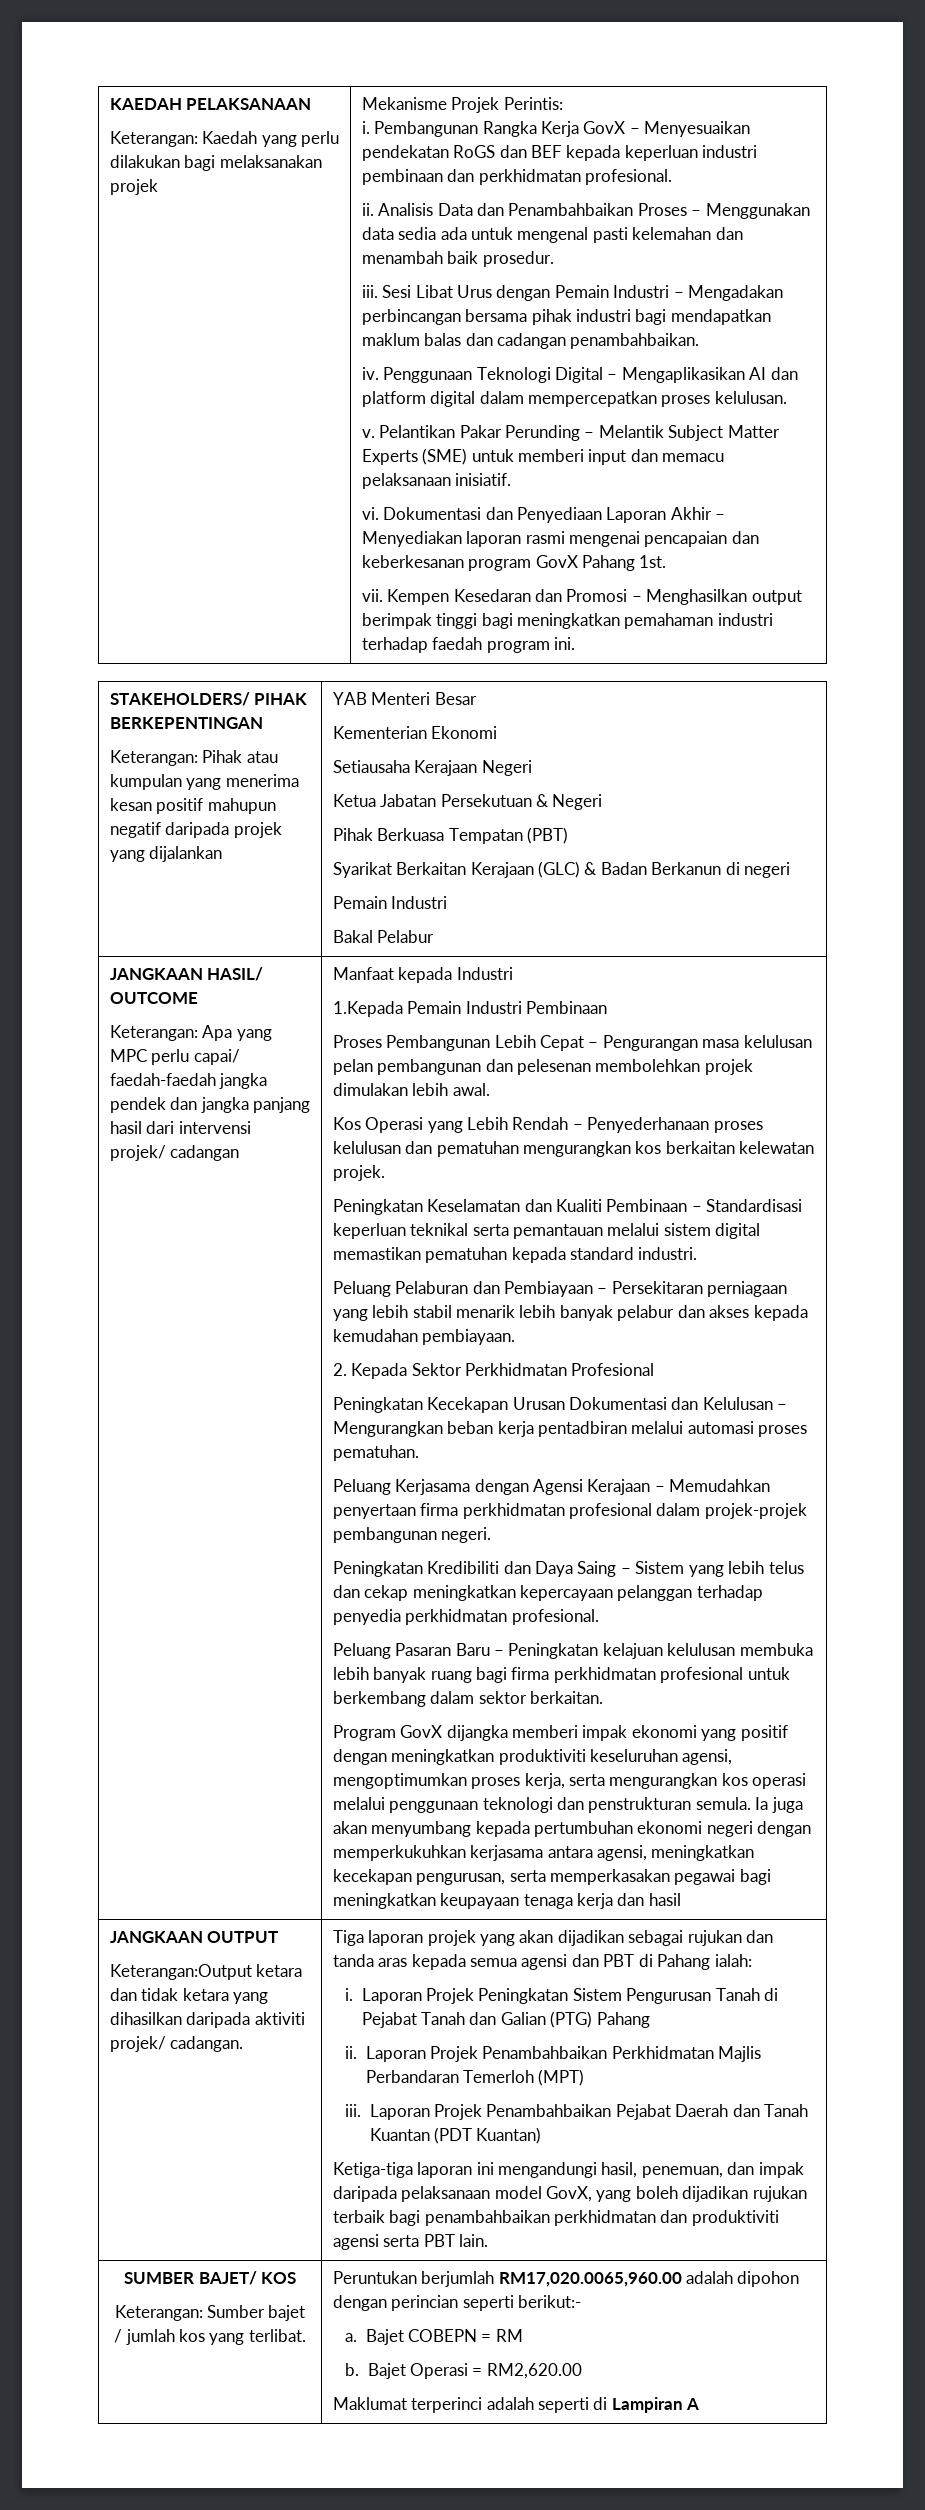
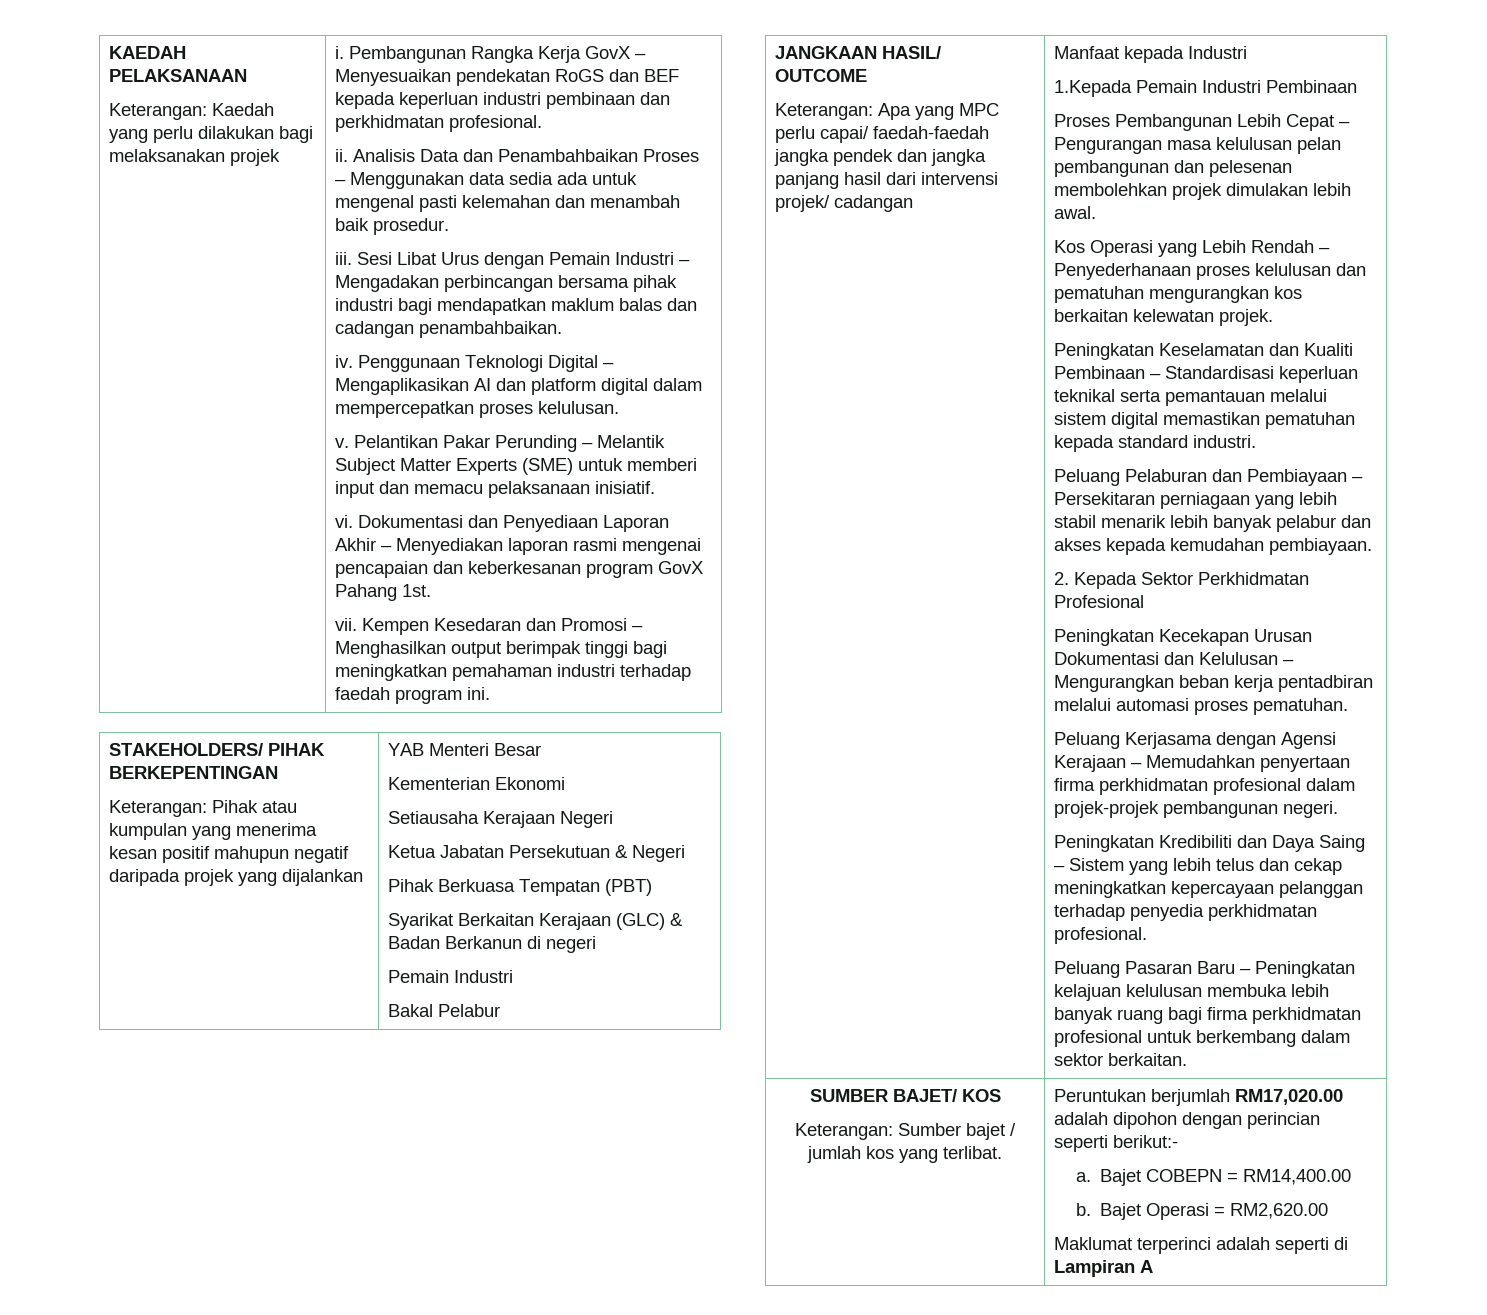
[361,97,563,113] Mekanisme Projek Perintis: // -> (281, 157) none
[332,1725,788,1741] [332,1749,733,1765] [332,1773,807,1789] [332,1797,803,1813] [332,1821,812,1837] [332,1845,755,1861] [332,1869,771,1885] [332,1893,681,1909] [109,1931,279,1943] [109,1964,303,1980] [109,1988,268,2004] [109,2012,305,2028] [109,2036,244,2052] [332,1930,774,1946] [332,1954,752,1970] [345,1988,779,2004] [361,2011,650,2028] [345,2046,762,2062] [365,2069,585,2086] [345,2104,809,2120] [369,2127,542,2144] [332,2162,804,2178] [332,2186,807,2202] [332,2210,779,2226] [332,2234,488,2250] // Program GovX dijangka memberi impak ekonomi yang positif dengan meningkatkan produktiviti keseluruhan agensi, mengoptimumkan proses kerja, serta mengurangkan kos operasi melalui penggunaan teknologi dan penstrukturan semula. Ia juga akan menyumbang kepada pertumbuhan ekonomi negeri dengan memperkukuhkan kerjasama antara agensi, meningkatkan kecekapan pengurusan, serta memperkasakan pegawai bagi meningkatkan keupayaan tenaga kerja dan hasil // JANGKAAN OUTPUT // Keterangan:Output ketara dan tidak ketara yang dihasilkan daripada aktiviti projek/ cadangan. | Tiga laporan projek yang akan dijadikan sebagai rujukan dan tanda aras kepada semua agensi dan PBT di Pahang ialah: // i. Laporan Projek Peningkatan Sistem Pengurusan Tanah di Pejabat Tanah dan Galian (PTG) Pahang // ii. Laporan Projek Penambahbaikan Perkhidmatan Majlis Perbandaran Temerloh (MPT) // iii. Laporan Projek Penambahbaikan Pejabat Daerah dan Tanah Kuantan (PDT Kuantan) // Ketiga-tiga laporan ini mengandungi hasil, penemuan, dan impak daripada pelaksanaan model GovX, yang boleh dijadikan rujukan terbaik bagi penambahbaikan perkhidmatan dan produktiviti agensi serta PBT lain. -> (1188, 1059) none
[498,2272,682,2287] RM17,020.0065,960.00 -> [1235,1089,1344,1105] RM17,020.00
[495,2329,523,2342] RM -> [1243,1169,1352,1185] RM14,400.00

